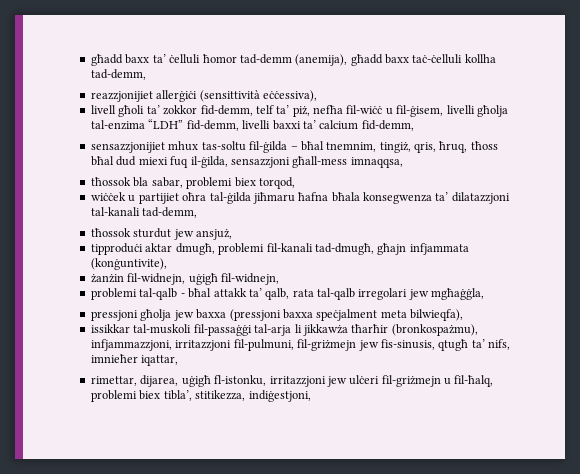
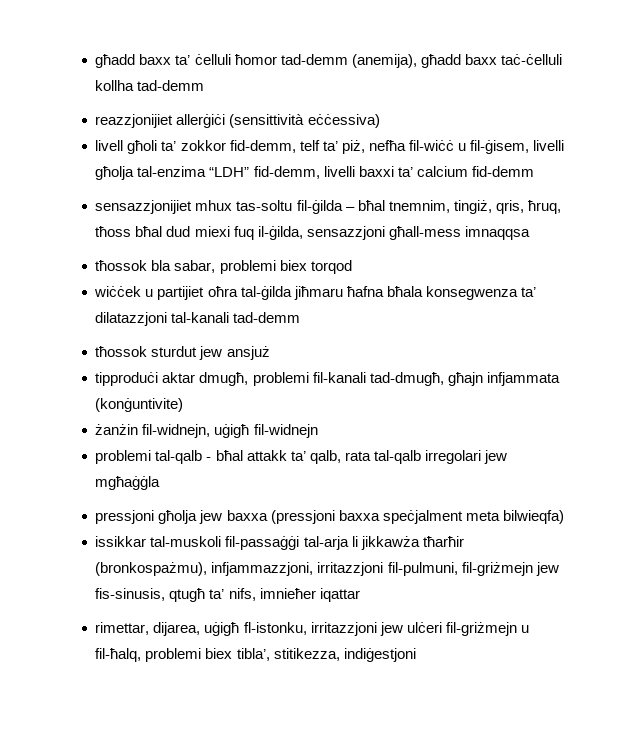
[91,69,147,80] tad-demm, -> [137,80,205,91] tad-demm
[263,90,318,102] eċċessiva), -> [307,114,380,128] eċċessiva)
[361,120,414,131] fid-demm, -> [471,166,534,177] fid-demm
[350,157,403,168] imnaqqsa, -> [464,226,530,240] imnaqqsa
[258,177,295,189] torqod, -> [310,260,352,274] torqod
[142,207,198,218] tad-demm, -> [233,312,301,323] tad-demm
[196,229,233,240] ansjuż, -> [226,346,270,360] ansjuż
[91,258,168,270] (konġuntivite), -> [95,398,184,412] (konġuntivite)
[221,273,280,285] fil-widnejn, -> [253,424,318,438] fil-widnejn
[431,288,485,300] mgħaġġla, -> [95,476,161,490] mgħaġġla
[410,309,464,321] bilwieqfa), -> [502,510,564,524] bilwieqfa)
[141,355,179,366] iqattar, -> [319,588,360,602] iqattar
[248,390,311,402] indiġestjoni, -> [343,648,416,662] indiġestjoni

